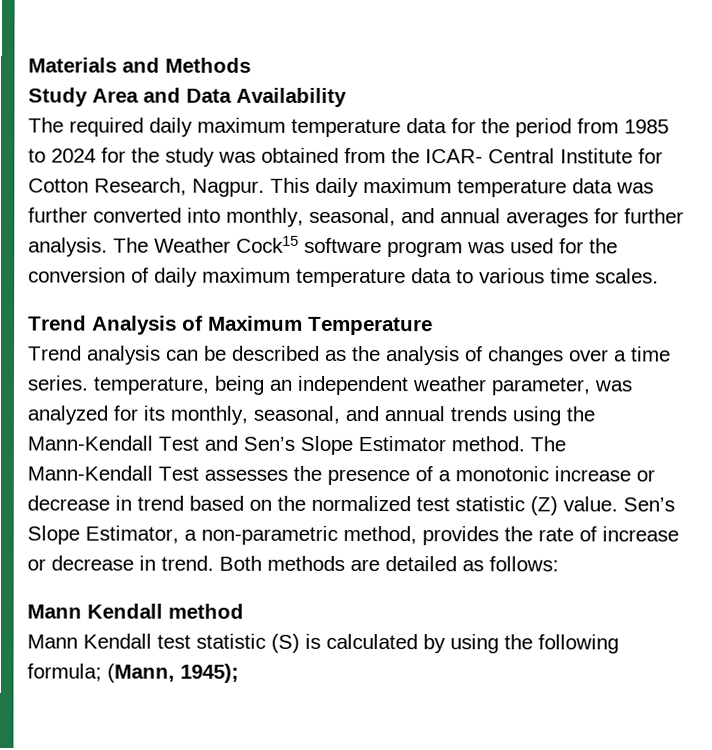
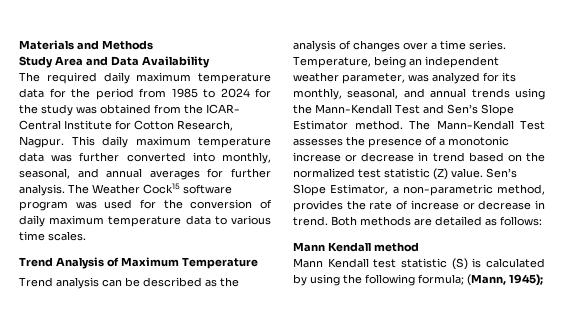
[93,376,209,395] temperature, -> [293,56,371,68] Temperature,

